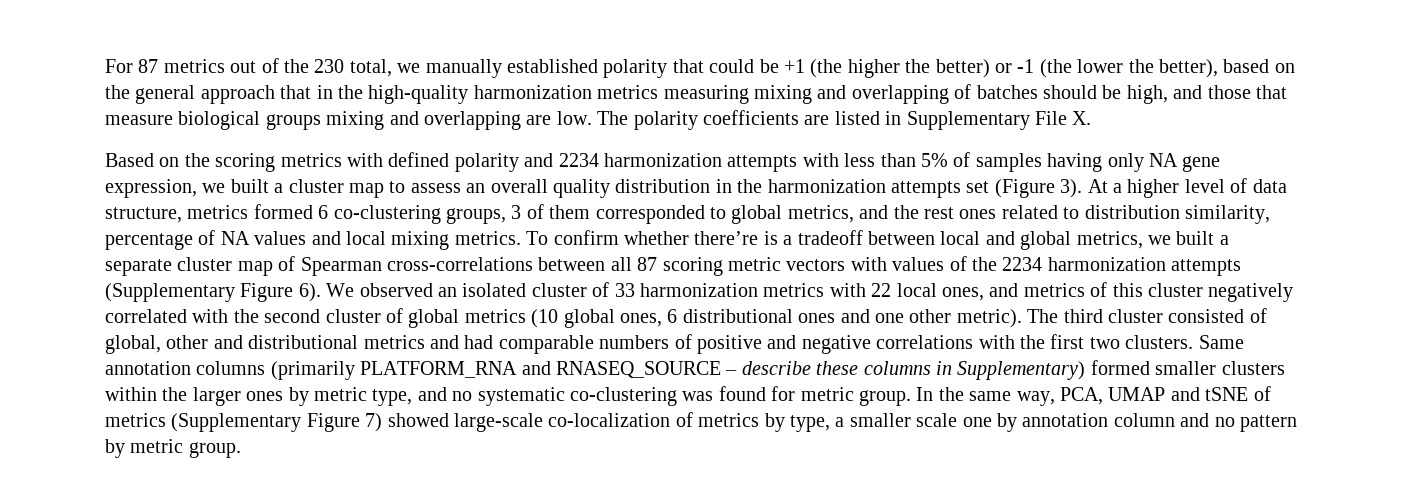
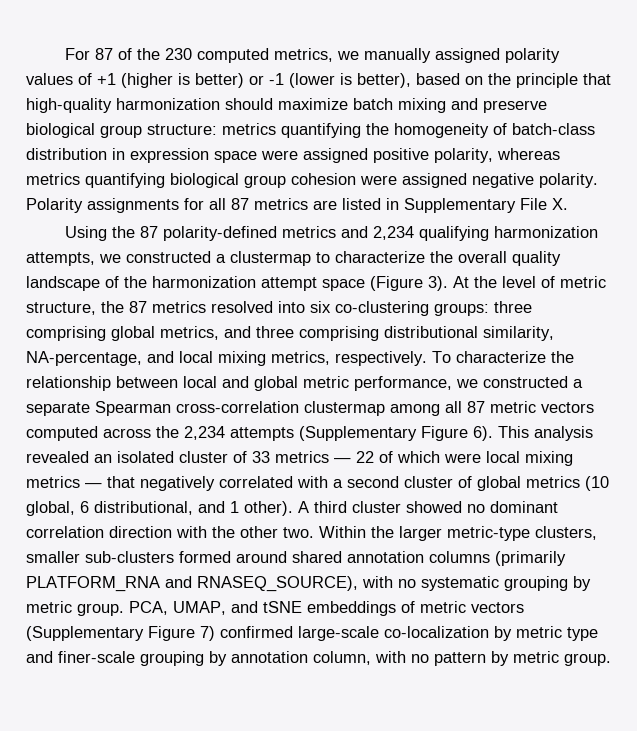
[163,59,257,73] metrics out -> (114, 54) none
[349,59,1295,78] [105,84,1287,104] [105,110,799,130] total, we manually established polarity that could be +1 (the higher the better) or -1 (the lower the better), based on the general approach that in the high-quality harmonization metrics measuring mixing and overlapping of batches should be high, and those that measure biological groups mixing and overlapping are low. The polarity coefficients -> [197,48,561,63] [26,73,611,88] [26,98,547,113] [26,123,595,138] [26,148,560,163] [26,173,598,188] [26,198,308,213] computed metrics, we manually assigned polarity values of +1 (higher is better) or -1 (lower is better), based on the principle that high-quality harmonization should maximize batch mixing and preserve biological group structure: metrics quantifying the homogeneity of batch-class distribution in expression space were assigned positive polarity, whereas metrics quantifying biological group cohesion were assigned negative polarity. Polarity assignments for all 87 metrics
[105,152,1221,172] [105,178,1287,198] [105,204,1270,224] [105,230,1229,250] [105,256,1166,276] Based on the scoring metrics with defined polarity and 2234 harmonization attempts with less than 5% of samples having only NA gene expression, we built a cluster map to assess an overall quality distribution in the harmonization attempts set (Figure 3). At a higher level of data structure, metrics formed 6 co-clustering groups, 3 of them corresponded to global metrics, and the rest ones related to distribution similarity, percentage of NA values and local mixing metrics. To confirm whether there’re is a tradeoff between local and global metrics, we built a separate cluster map of Spearman cross-correlations between all 87 scoring metric vectors with values of the 2234 harmonization -> [65,226,599,241] [26,251,561,266] [26,276,606,291] [26,301,532,316] [26,326,554,341] [26,351,574,366] [26,376,583,391] [26,401,594,416] [26,426,225,441] Using the 87 polarity-defined metrics and 2,234 qualifying harmonization attempts, we constructed a clustermap to characterize the overall quality landscape of the harmonization attempt space (Figure 3). At the level of metric structure, the 87 metrics resolved into six co-clustering groups: three comprising global metrics, and three comprising distributional similarity, NA-percentage, and local mixing metrics, respectively. To characterize the relationship between local and global metric performance, we constructed a separate Spearman cross-correlation clustermap among all 87 metric vectors computed across the 2,234
[326,283,433,297] We observed -> [498,426,593,441] [26,451,89,463] This analysis revealed
[639,282,1203,301] harmonization metrics with 22 local ones, and metrics of this cluster -> [275,451,573,466] [26,476,135,488] metrics — 22 of which were local mixing metrics — that
[233,309,259,323] the -> [333,479,343,488] a
[563,308,1267,328] [105,334,1244,354] global ones, 6 distributional ones and one other metric). The third cluster consisted of global, other and distributional metrics and had comparable numbers of positive and negative correlations with the first two clusters. Same -> [26,501,558,516] [26,526,597,541] [26,551,342,563] global, 6 distributional, and 1 other). A third cluster showed no dominant correlation direction with the other two. Within the larger metric-type clusters, smaller sub-clusters formed around shared
[556,360,1285,380] [105,386,1271,406] [105,413,166,427] RNASEQ_SOURCE – describe these columns in Supplementary) formed smaller clusters within the larger ones by metric type, and no systematic co-clustering was found for metric group. In the same way, PCA, UMAP and tSNE of metrics -> [197,576,591,592] [26,601,524,616] RNASEQ_SOURCE), with no systematic grouping by metric group. PCA, UMAP, and tSNE embeddings of metric vectors
[387,413,449,427] showed -> [220,626,293,638] confirmed
[675,412,1210,432] of metrics by type, a smaller scale one by annotation column and -> [494,626,598,641] [26,651,406,666] by metric type and finer-scale grouping by annotation column, with

